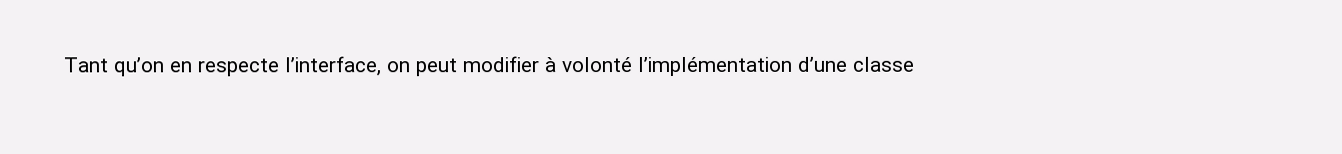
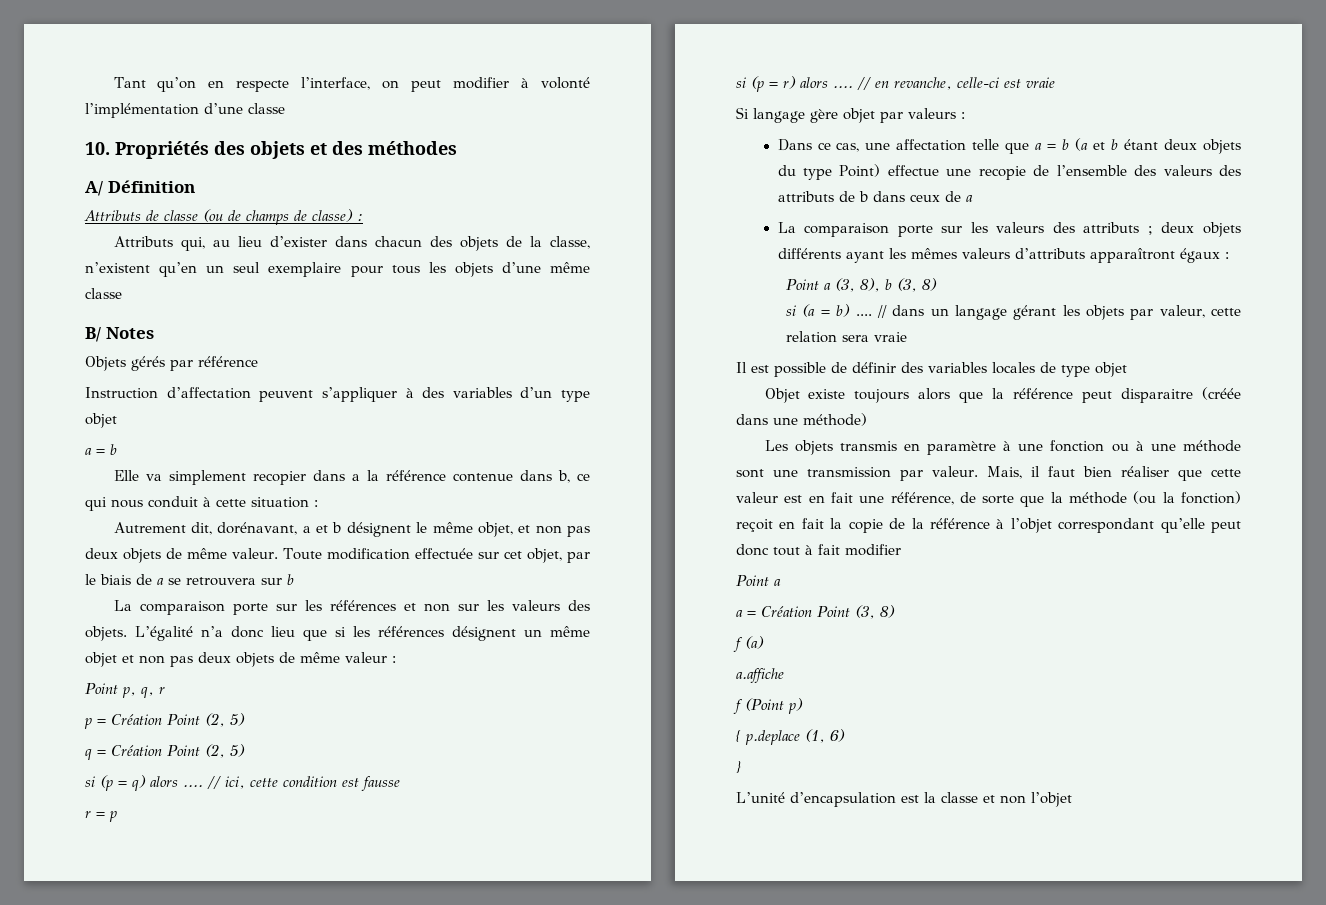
(914, 64) none -> [85,141,457,159] [85,180,195,196] [84,209,363,225] [113,236,590,251] [85,262,591,277] [85,288,122,299] [85,327,154,342] [85,356,258,371] [85,387,590,402] [85,413,117,428] [85,444,117,455] [113,470,590,485] [85,496,318,511] [113,522,591,537] [85,548,591,563] [85,574,294,586] [113,600,590,615] [85,626,590,641] [85,652,396,667] [85,683,165,698] [84,713,245,729] [85,744,245,760] [85,775,400,791] [85,811,117,822] [736,76,1055,92] [736,107,965,123] [777,138,1242,154] [777,164,1241,180] [777,191,973,202] [777,222,1241,237] [777,248,1229,263] [786,278,938,292] [786,304,1241,320] [786,331,908,343] [736,362,1127,377] [764,387,1241,403] [736,413,867,426] [764,440,1241,455] [736,466,1241,481] [736,491,1241,507] [736,518,1241,533] [736,544,901,556] [736,575,781,586] [736,605,895,619] [733,636,764,652] [736,668,784,683] [733,698,803,714] [736,729,845,745] [736,761,741,773] [736,792,1072,807] // 10. Propriétés des objets et des méthodes // A/ Définition // Attributs de classe (ou de champs de classe) : // Attributs qui, au lieu d’exister dans chacun des objets de la classe, n’existent qu’en un seul exemplaire pour tous les objets d’une même classe // B/ Notes // Objets gérés par référence // Instruction d’affectation peuvent s’appliquer à des variables d’un type objet // a = b // Elle va simplement recopier dans a la référence contenue dans b, ce qui nous conduit à cette situation : // Autrement dit, dorénavant, a et b désignent le même objet, et non pas deux objets de même valeur. Toute modification effectuée sur cet objet, par le biais de a se retrouvera sur b // La comparaison porte sur les références et non sur les valeurs des objets. L’égalité n’a donc lieu que si les références désignent un même objet et non pas deux objets de même valeur : // Point p, q, r // p = Création Point (2, 5) // q = Création Point (2, 5) // si (p = q) alors .... // ici, cette condition est fausse // r = p // si (p = r) alors .... // en revanche, celle-ci est vraie // Si langage gère objet par valeurs : // Dans ce cas, une affectation telle que a = b (a et b étant deux objets du type Point) effectue une recopie de l’ensemble des valeurs des attributs de b dans ceux de a // La comparaison porte sur les valeurs des attributs ; deux objets différents ayant les mêmes valeurs d’attributs apparaîtront égaux : // Point a (3, 8), b (3, 8) // si (a = b) .... // dans un langage gérant les objets par valeur, cette relation sera vraie // Il est possible de définir des variables locales de type objet // Objet existe toujours alors que la référence peut disparaitre (créée dans une méthode) // Les objets transmis en paramètre à une fonction ou à une méthode sont une transmission par valeur. Mais, il faut bien réaliser que cette valeur est en fait une référence, de sorte que la méthode (ou la fonction) reçoit en fait la copie de la référence à l’objet correspondant qu’elle peut donc tout à fait modifier // Point a // a = Création Point (3, 8) // f (a) // a.affiche // f (Point p) // { p.deplace (1, 6) // } // L’unité d’encapsulation est la classe et non l’objet

